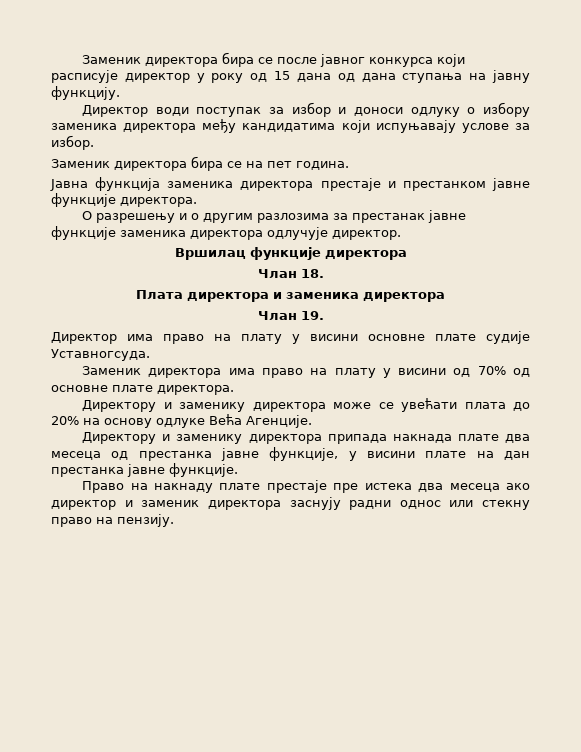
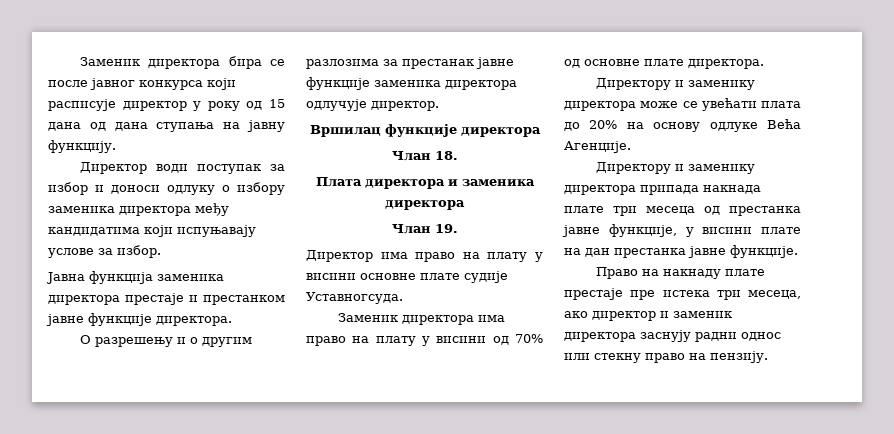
[51,156,349,171] // Заменик директора бира се на пет година. -> (161, 251) none
[505,434,530,443] два -> [613,206,637,216] три
[418,483,500,492] два месеца -> [716,290,801,300] три месеца,

